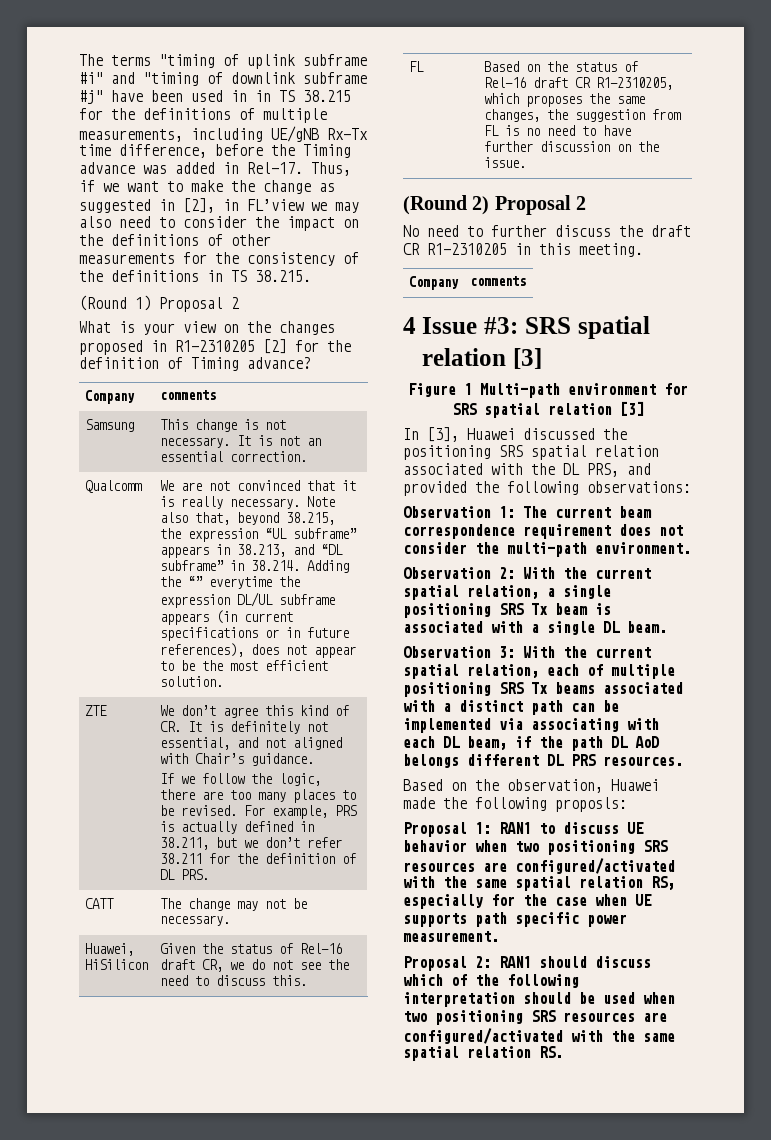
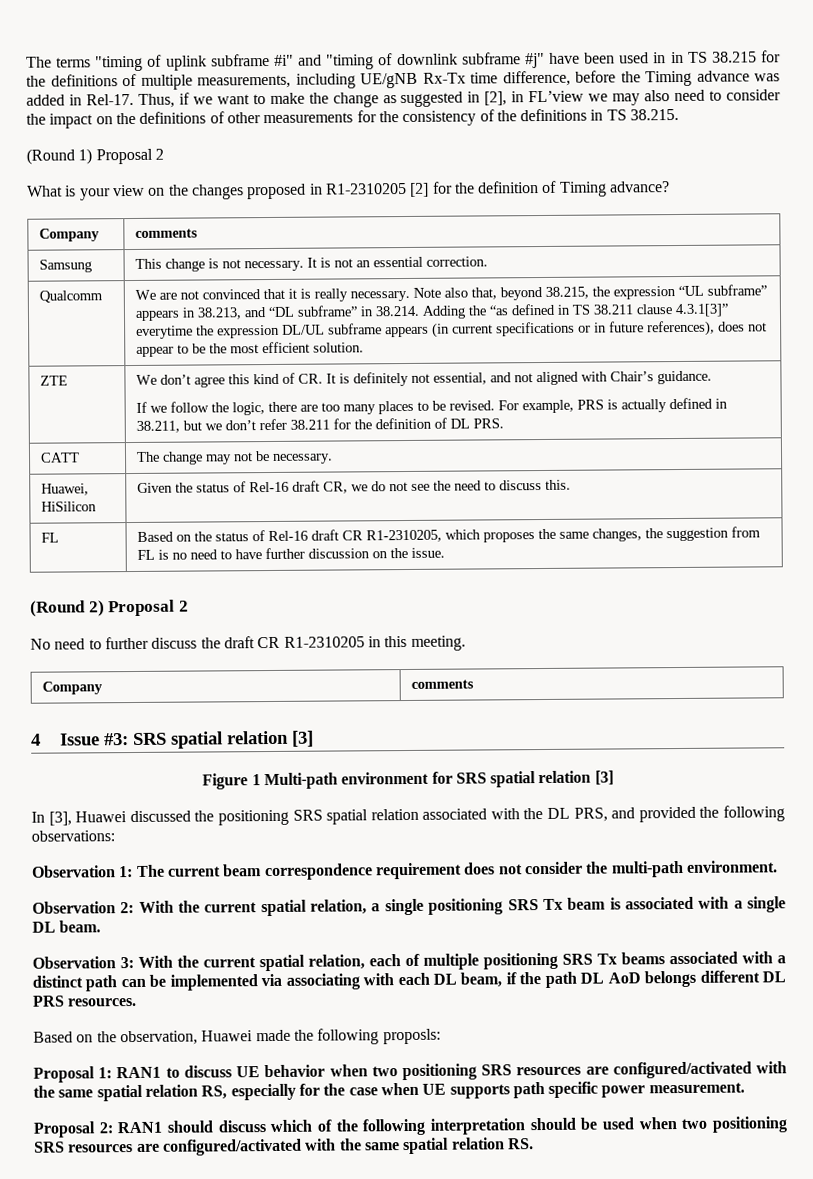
[187,576,203,587] “” -> [489,303,730,318] “as defined in TS 38.211 clause 4.3.1[3]”

